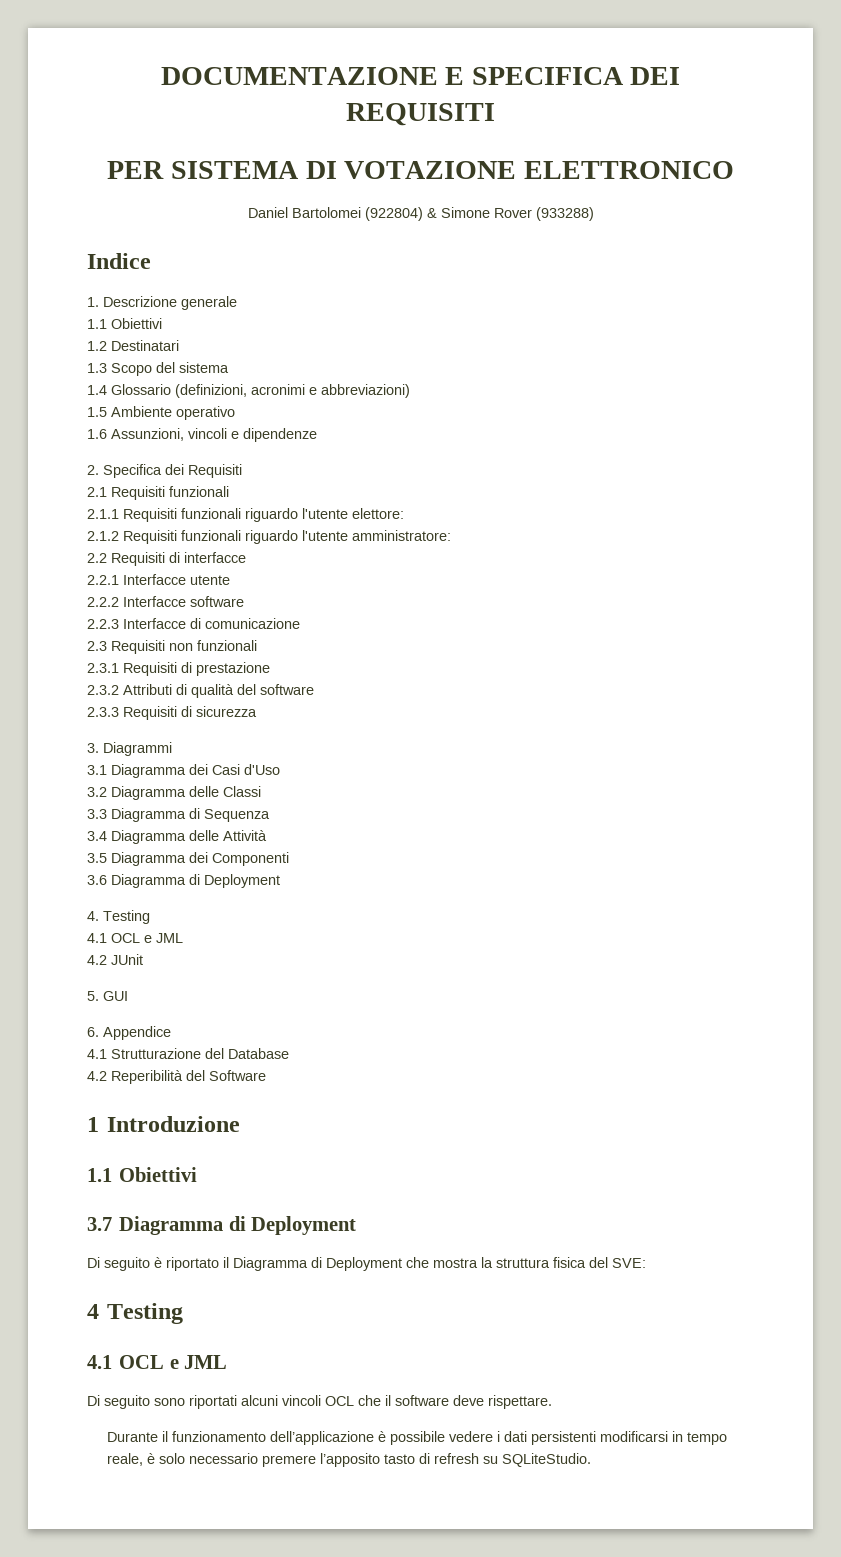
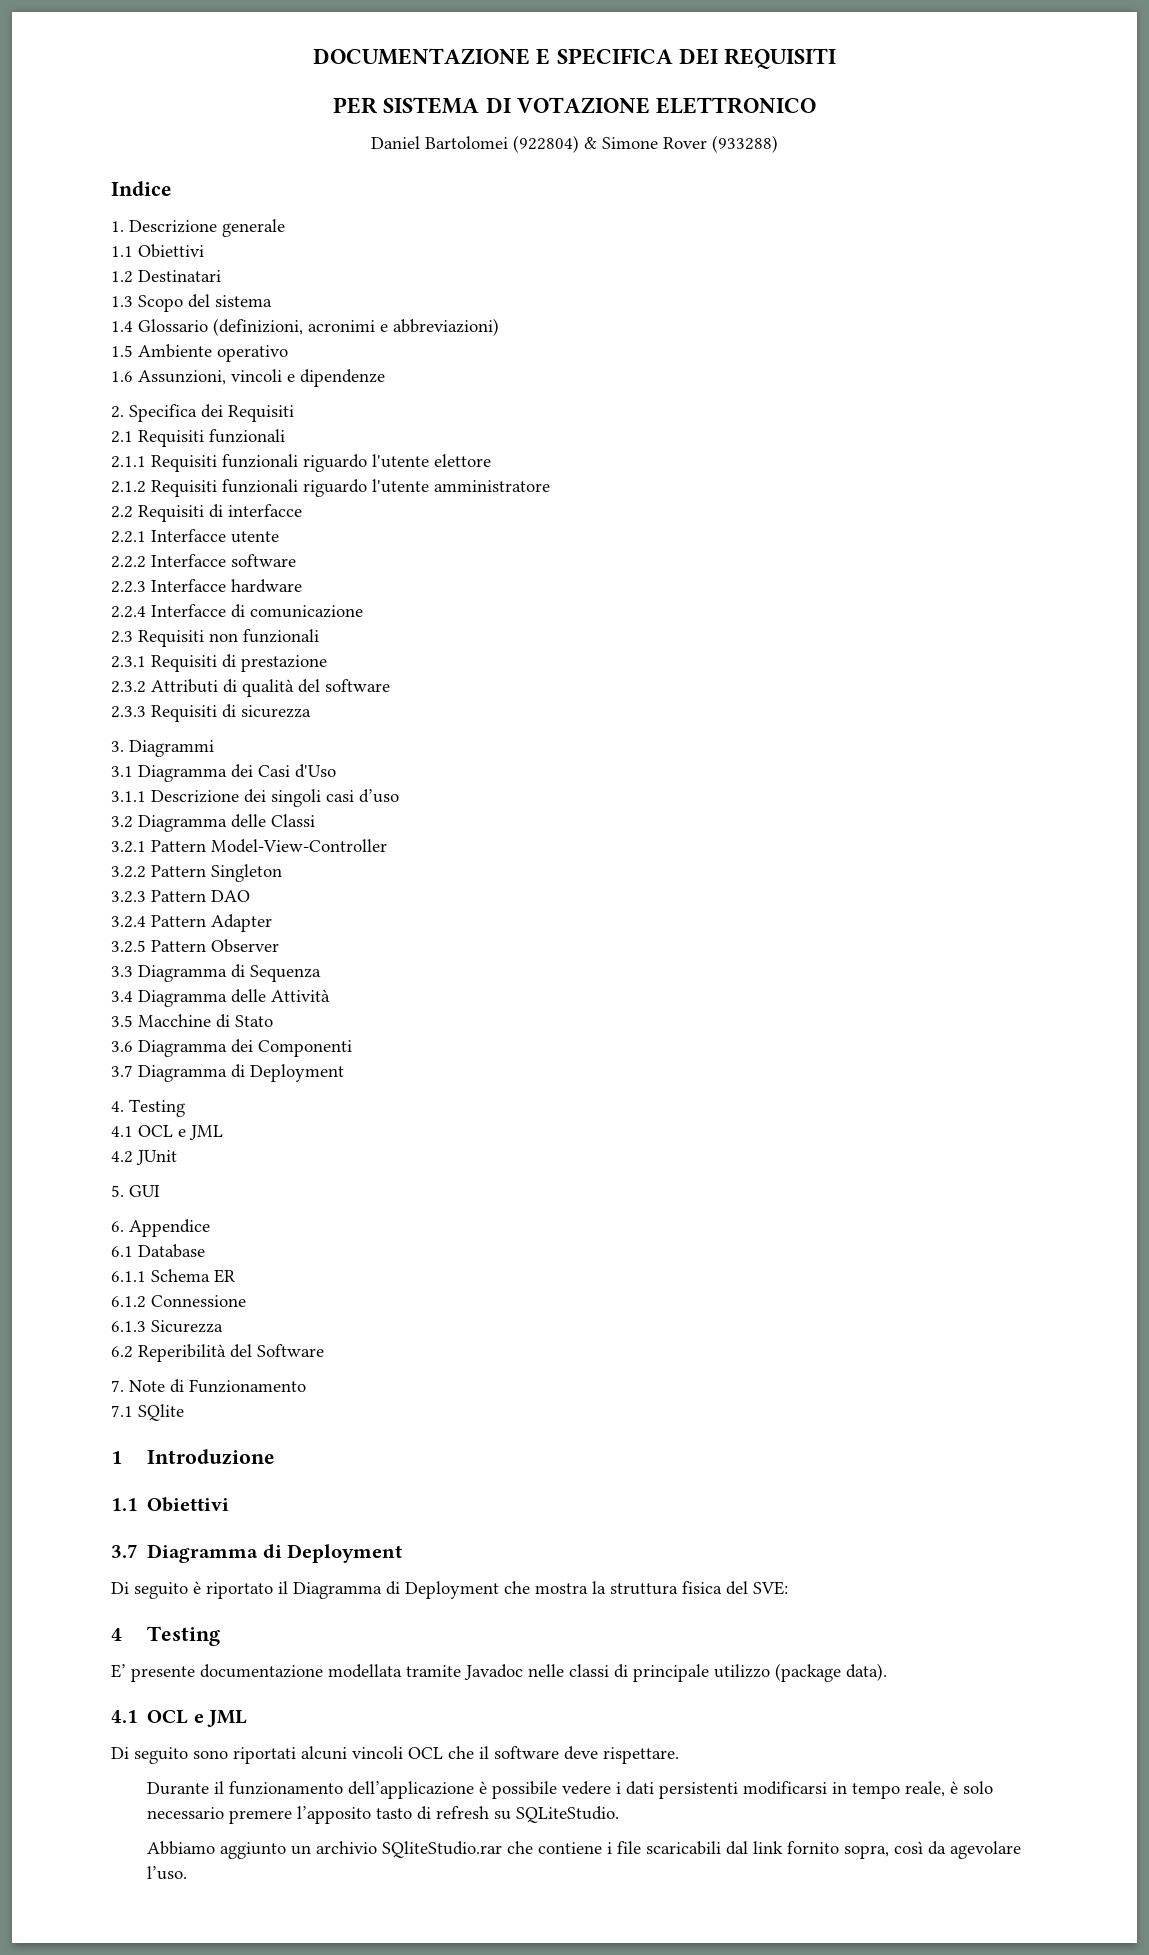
[352,508,404,519] elettore: -> [434,454,491,467] elettore
[352,530,451,541] amministratore: -> [434,480,550,492] amministratore
(186, 623) none -> [231,579,302,593] [111,604,226,618] hardware // 2.2.4 Interfacce
[87,786,261,800] 3.2 Diagramma delle Classi -> [111,789,399,807] [111,814,315,832] [111,839,387,853] [111,864,282,882] [111,890,250,903] [111,914,272,932] [111,939,279,953] 3.1.1 Descrizione dei singoli casi d’uso // 3.2 Diagramma delle Classi // 3.2.1 Pattern Model-View-Controller // 3.2.2 Pattern Singleton // 3.2.3 Pattern DAO // 3.2.4 Pattern Adapter // 3.2.5 Pattern Observer
(107, 858) none -> [138,1014,273,1028] [111,1041,133,1052] Macchine di Stato // 3.6
[87,875,107,885] 3.6 -> [111,1065,133,1077] 3.7
[87,1048,289,1059] [87,1070,266,1084] 4.1 Strutturazione del Database // 4.2 Reperibilità del Software -> [111,1244,205,1258] [111,1269,235,1283] [111,1295,246,1308] [111,1320,223,1333] [111,1344,324,1362] [111,1379,306,1393] [111,1404,184,1421] 6.1 Database // 6.1.1 Schema ER // 6.1.2 Connessione // 6.1.3 Sicurezza // 6.2 Reperibilità del Software // 7. Note di Funzionamento // 7.1 SQlite
(183, 1313) none -> [111,1663,887,1682] // E’ presente documentazione modellata tramite Javadoc nelle classi di principale utilizzo (package data).
(591, 1460) none -> [147,1841,1022,1859] [147,1866,188,1880] // Abbiamo aggiunto un archivio SQliteStudio.rar che contiene i file scaricabili dal link fornito sopra, così da agevolare l’uso.

